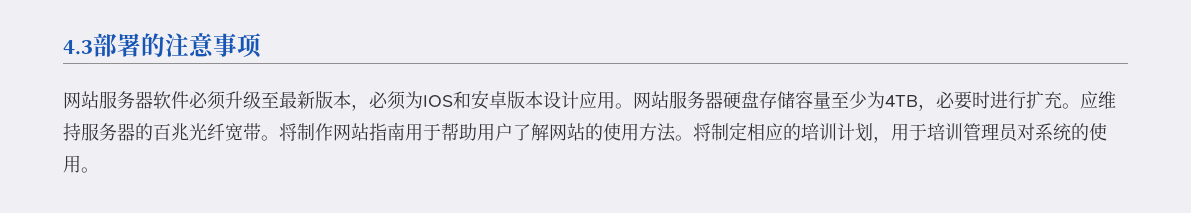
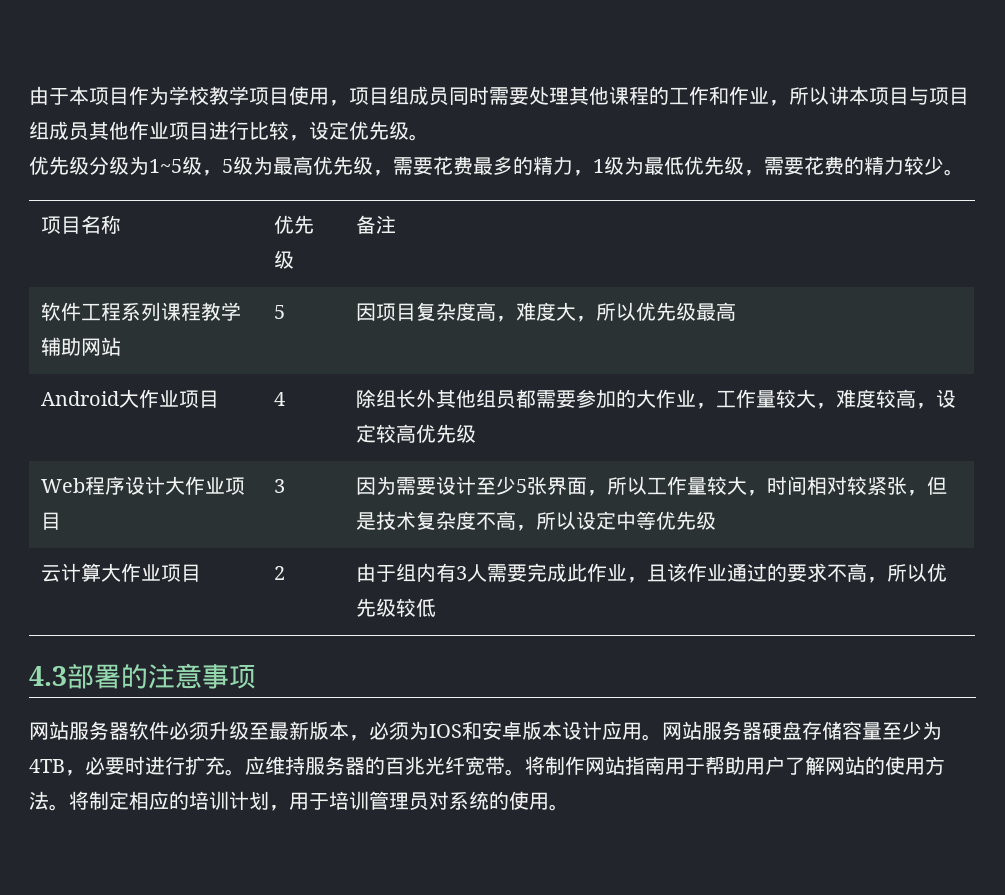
(63, 47) none -> [29,86,969,106] [29,121,429,141] [29,156,964,176] [40,215,121,234] [273,215,314,234] [273,250,294,269] [355,215,396,234] [40,302,241,321] [40,337,121,356] [273,305,285,319] [355,302,736,322] [40,389,219,408] [273,392,285,406] [355,389,956,409] [355,424,476,443] [40,476,245,495] [40,512,61,530] [273,479,285,493] [355,476,947,496] [355,511,716,531] [40,563,201,582] [273,566,285,580] [355,563,947,583] [355,598,436,617] 由于本项目作为学校教学项目使用，项目组成员同时需要处理其他课程的工作和作业，所以讲本项目与项目组成员其他作业项目进行比较，设定优先级。 // 优先级分级为1~5级，5级为最高优先级，需要花费最多的精力，1级为最低优先级，需要花费的精力较少。 // 项目名称 | 优先级 | 备注 // 软件工程系列课程教学辅助网站 | 5 | 因项目复杂度高，难度大，所以优先级最高 // Android大作业项目 | 4 | 除组长外其他组员都需要参加的大作业，工作量较大，难度较高，设定较高优先级 // Web程序设计大作业项目 | 3 | 因为需要设计至少5张界面，所以工作量较大，时间相对较紧张，但是技术复杂度不高，所以设定中等优先级 // 云计算大作业项目 | 2 | 由于组内有3人需要完成此作业，且该作业通过的要求不高，所以优先级较低 //

